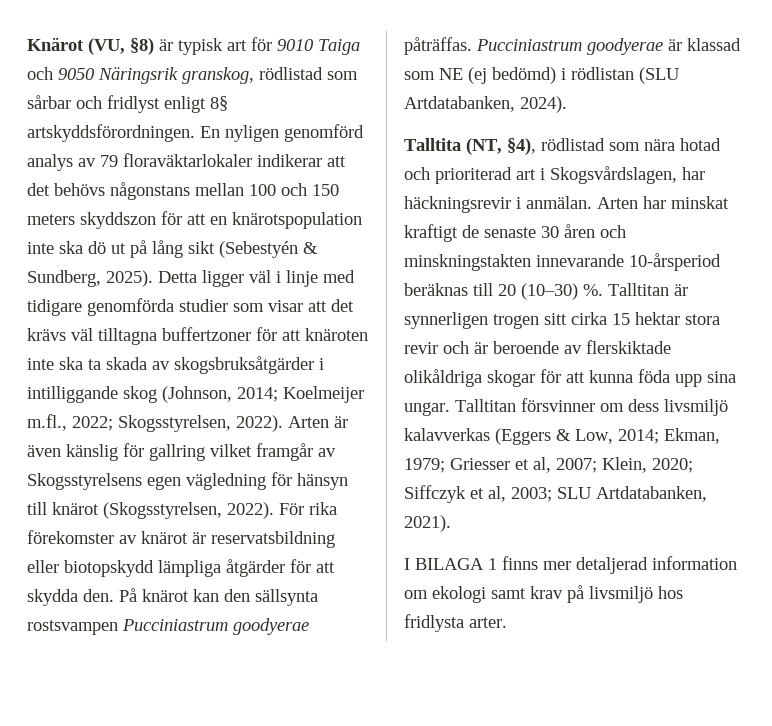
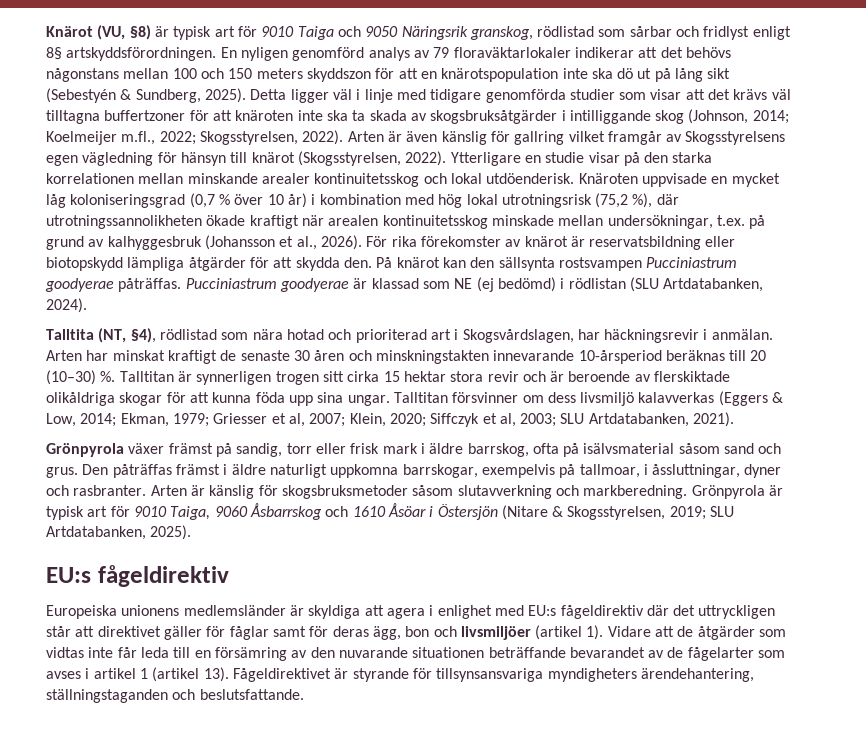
(274, 510) none -> [450,152,713,166] [46,173,780,187] [46,193,679,208] [46,215,766,229] [46,235,362,250] Ytterligare en studie visar på den starka korrelationen mellan minskande arealer kontinuitetsskog och lokal utdöenderisk. Knäroten uppvisade en mycket låg koloniseringsgrad (0,7 % över 10 år) i kombination med hög lokal utrotningsrisk (75,2 %), där utrotningssannolikheten ökade kraftigt när arealen kontinuitetsskog minskade mellan undersökningar, t.ex. på grund av kalhyggesbruk (Johansson et al., 2026).
[404,556,737,574] [404,585,683,603] [404,614,507,632] I BILAGA 1 finns mer detaljerad information om ekologi samt krav på livsmiljö hos fridlysta arter. -> [46,443,782,457] [46,464,782,478] [46,485,783,499] [46,503,735,520] [46,525,192,540] [46,565,229,587] [46,605,776,619] [46,625,787,640] [46,647,786,661] [46,667,754,682] [46,689,304,703] Grönpyrola växer främst på sandig, torr eller frisk mark i äldre barrskog, ofta på isälvsmaterial såsom sand och grus. Den påträffas främst i äldre naturligt uppkomna barrskogar, exempelvis på tallmoar, i åssluttningar, dyner och rasbranter. Arten är känslig för skogsbruksmetoder såsom slutavverkning och markberedning. Grönpyrola är typisk art för 9010 Taiga, 9060 Åsbarrskog och 1610 Åsöar i Östersjön (Nitare & Skogsstyrelsen, 2019; SLU Artdatabanken, 2025). // EU:s fågeldirektiv // Europeiska unionens medlemsländer är skyldiga att agera i enlighet med EU:s fågeldirektiv där det uttryckligen står att direktivet gäller för fåglar samt för deras ägg, bon och livsmiljöer (artikel 1). Vidare att de åtgärder som vidtas inte får leda till en försämring av den nuvarande situationen beträffande bevarandet av de fågelarter som avses i artikel 1 (artikel 13). Fågeldirektivet är styrande för tillsynsansvariga myndigheters ärendehantering, ställningstaganden och beslutsfattande.

